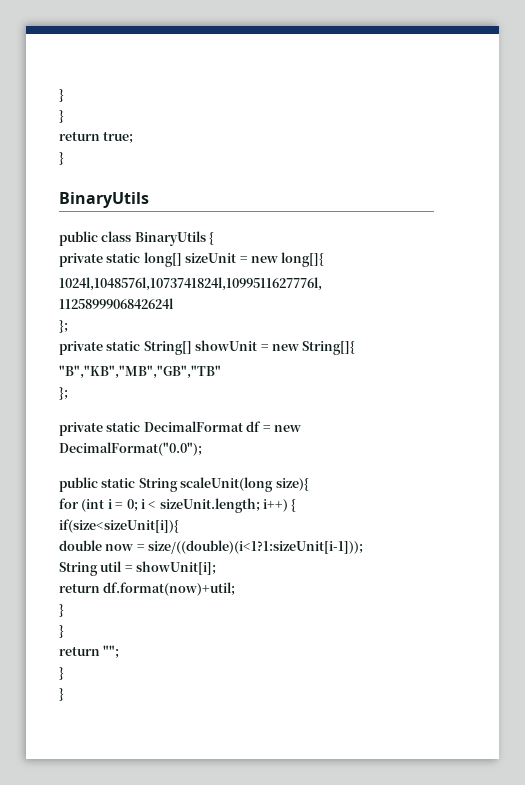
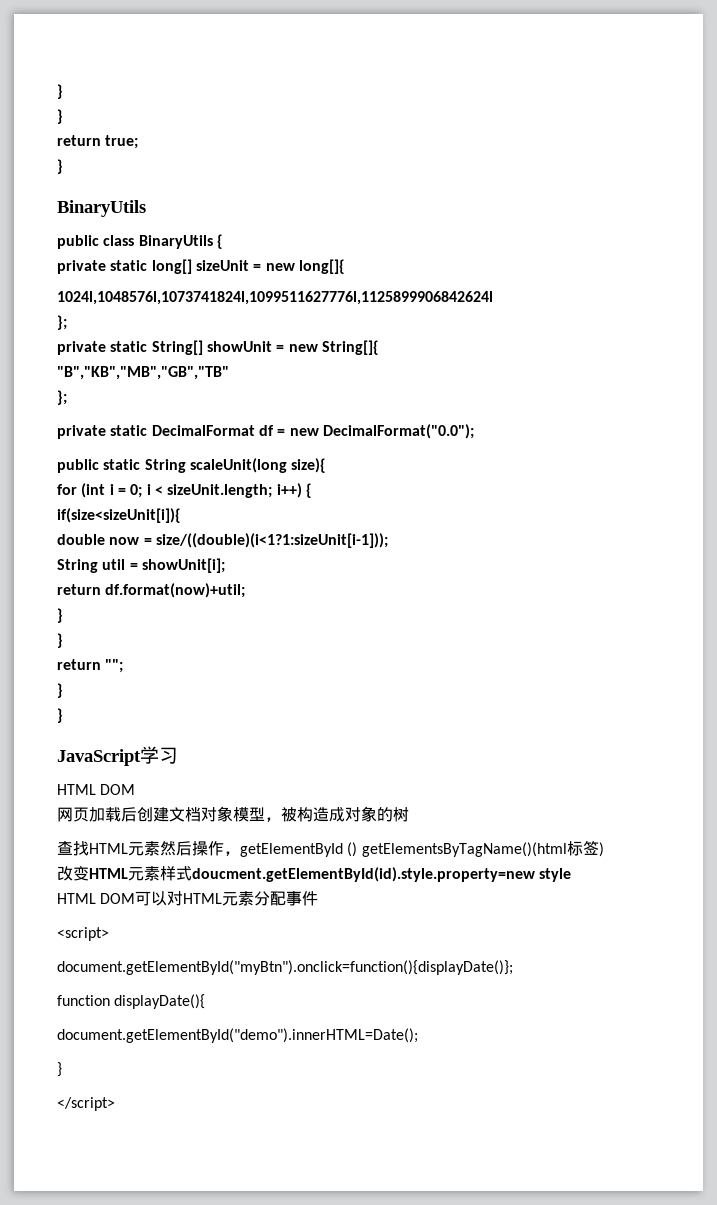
(64, 694) none -> [57,746,178,766] [57,784,136,795] [57,806,409,822] [57,840,604,857] [57,866,572,882] [57,891,319,906] [57,927,109,941] [57,960,513,975] [57,994,206,1009] [57,1028,418,1043] [57,1062,62,1077] [57,1097,115,1111] // JavaScript学习 // HTML DOM // 网页加载后创建文档对象模型，被构造成对象的树 // 查找HTML元素然后操作，getElementById () getElementsByTagName()(html标签) // 改变HTML元素样式doucment.getElementById(id).style.property=new style // HTML DOM可以对HTML元素分配事件 // <script> // document.getElementById("myBtn").onclick=function(){displayDate()}; // function displayDate(){ // document.getElementById("demo").innerHTML=Date(); // } // </script>

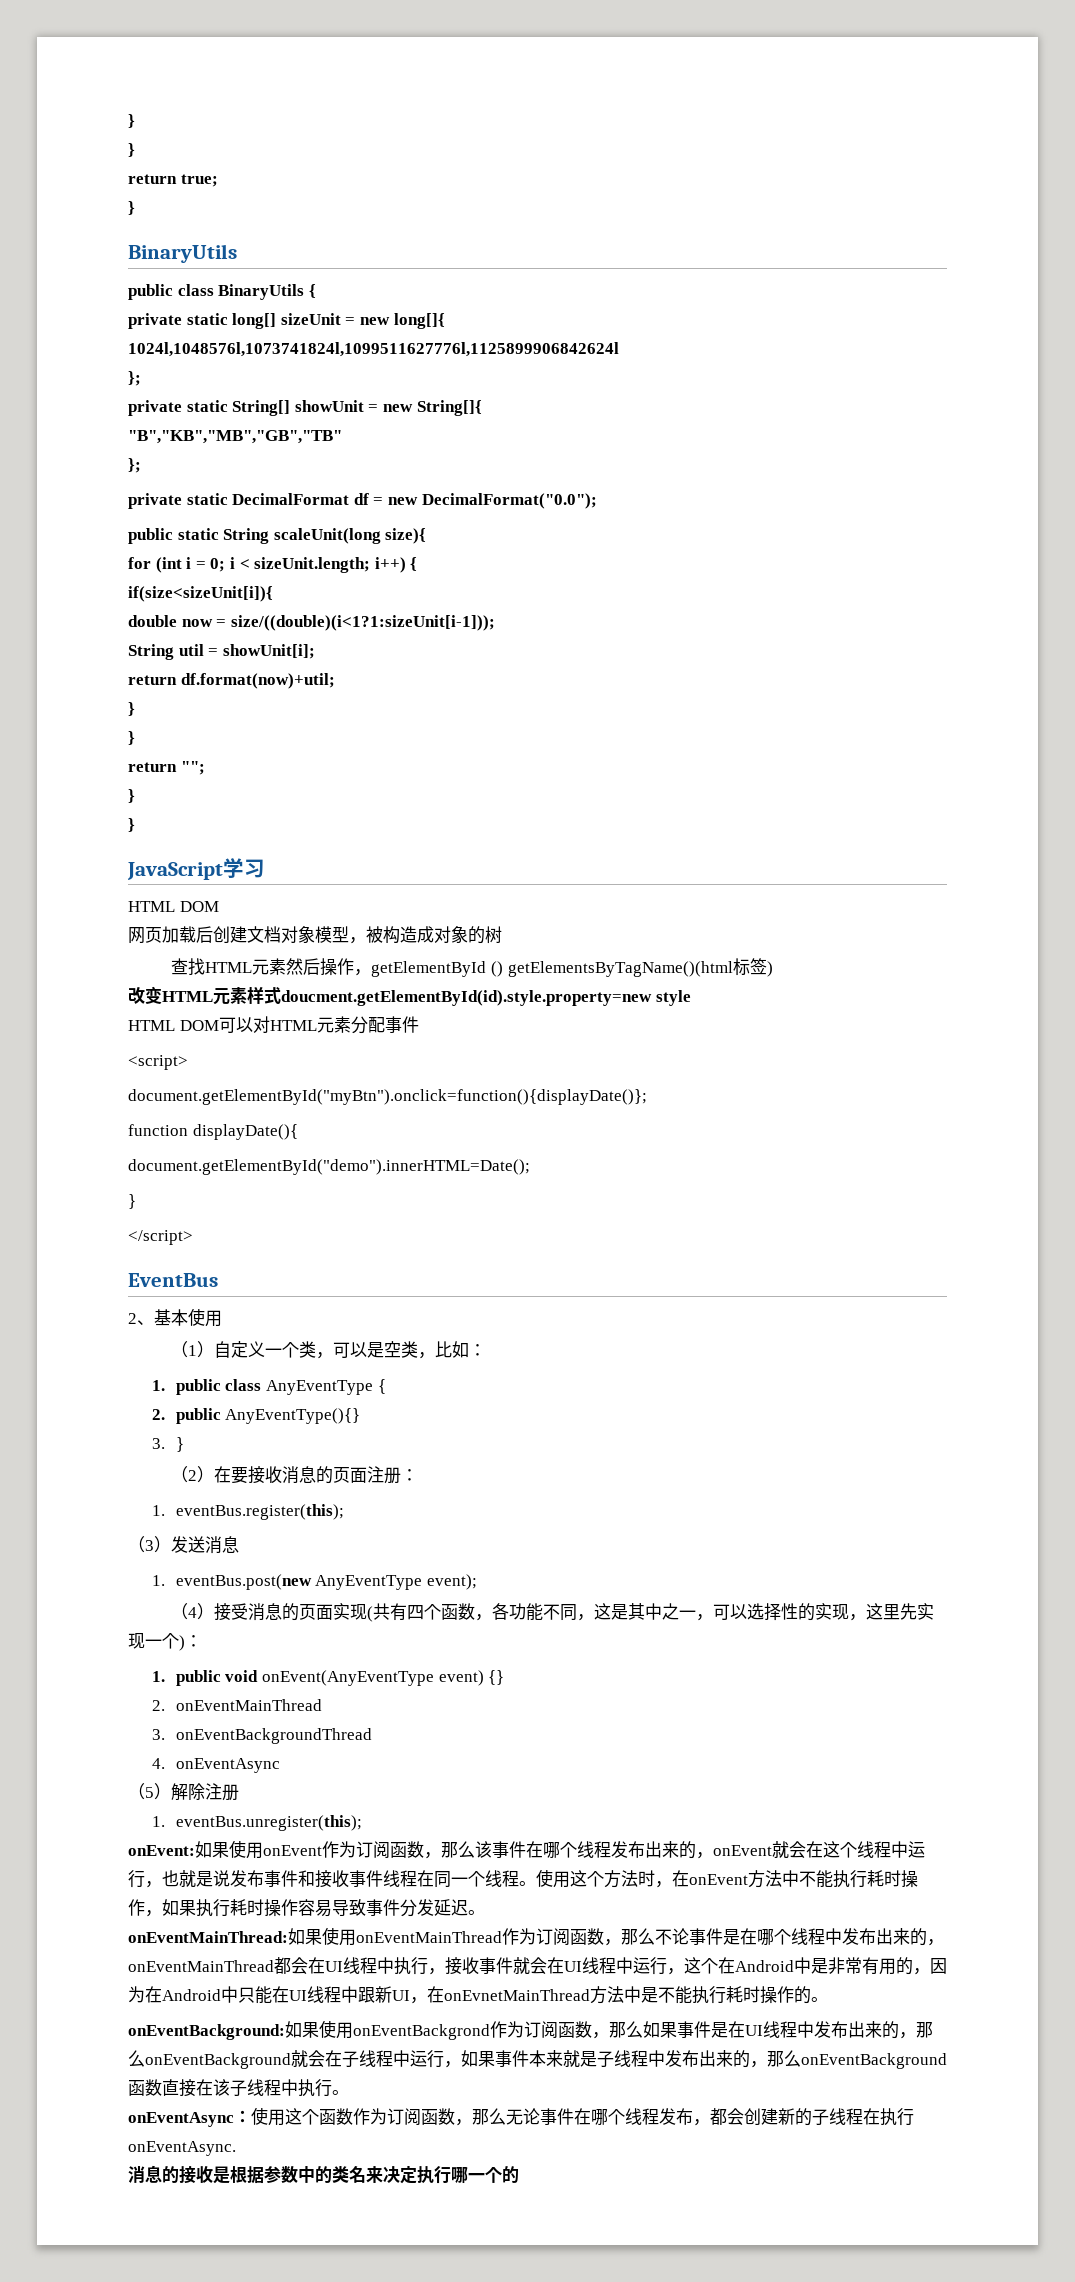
(115, 1104) none -> [128,1273,218,1287] [128,1308,222,1327] [171,1341,487,1359] [151,1379,386,1395] [151,1408,361,1424] [151,1437,184,1452] [171,1466,419,1484] [151,1504,344,1520] [128,1536,239,1554] [151,1574,478,1590] [171,1603,935,1622] [128,1633,202,1651] [151,1670,505,1686] [151,1699,322,1711] [151,1728,372,1744] [151,1758,280,1773] [128,1783,239,1801] [151,1815,362,1831] [128,1840,925,1859] [128,1869,918,1888] [128,1899,485,1917] [128,1927,944,1946] [128,1957,947,1975] [128,1986,828,2004] [128,2020,933,2040] [128,2050,947,2069] [128,2079,349,2097] [128,2107,914,2127] [128,2141,236,2156] [128,2165,519,2184] // EventBus // 2、基本使用 // （1）自定义一个类，可以是空类，比如： // 1. public class AnyEventType { // 2. public AnyEventType(){} // 3. } // （2）在要接收消息的页面注册： // 1. eventBus.register(this); // （3）发送消息 // 1. eventBus.post(new AnyEventType event); // （4）接受消息的页面实现(共有四个函数，各功能不同，这是其中之一，可以选择性的实现，这里先实现一个)： // 1. public void onEvent(AnyEventType event) {} // 2. onEventMainThread // 3. onEventBackgroundThread // 4. onEventAsync // （5）解除注册 // 1. eventBus.unregister(this); // onEvent:如果使用onEvent作为订阅函数，那么该事件在哪个线程发布出来的，onEvent就会在这个线程中运行，也就是说发布事件和接收事件线程在同一个线程。使用这个方法时，在onEvent方法中不能执行耗时操作，如果执行耗时操作容易导致事件分发延迟。 // onEventMainThread:如果使用onEventMainThread作为订阅函数，那么不论事件是在哪个线程中发布出来的，onEventMainThread都会在UI线程中执行，接收事件就会在UI线程中运行，这个在Android中是非常有用的，因为在Android中只能在UI线程中跟新UI，在onEvnetMainThread方法中是不能执行耗时操作的。 // onEventBackground:如果使用onEventBackgrond作为订阅函数，那么如果事件是在UI线程中发布出来的，那么onEventBackground就会在子线程中运行，如果事件本来就是子线程中发布出来的，那么onEventBackground函数直接在该子线程中执行。 // onEventAsync：使用这个函数作为订阅函数，那么无论事件在哪个线程发布，都会创建新的子线程在执行onEventAsync. // 消息的接收是根据参数中的类名来决定执行哪一个的

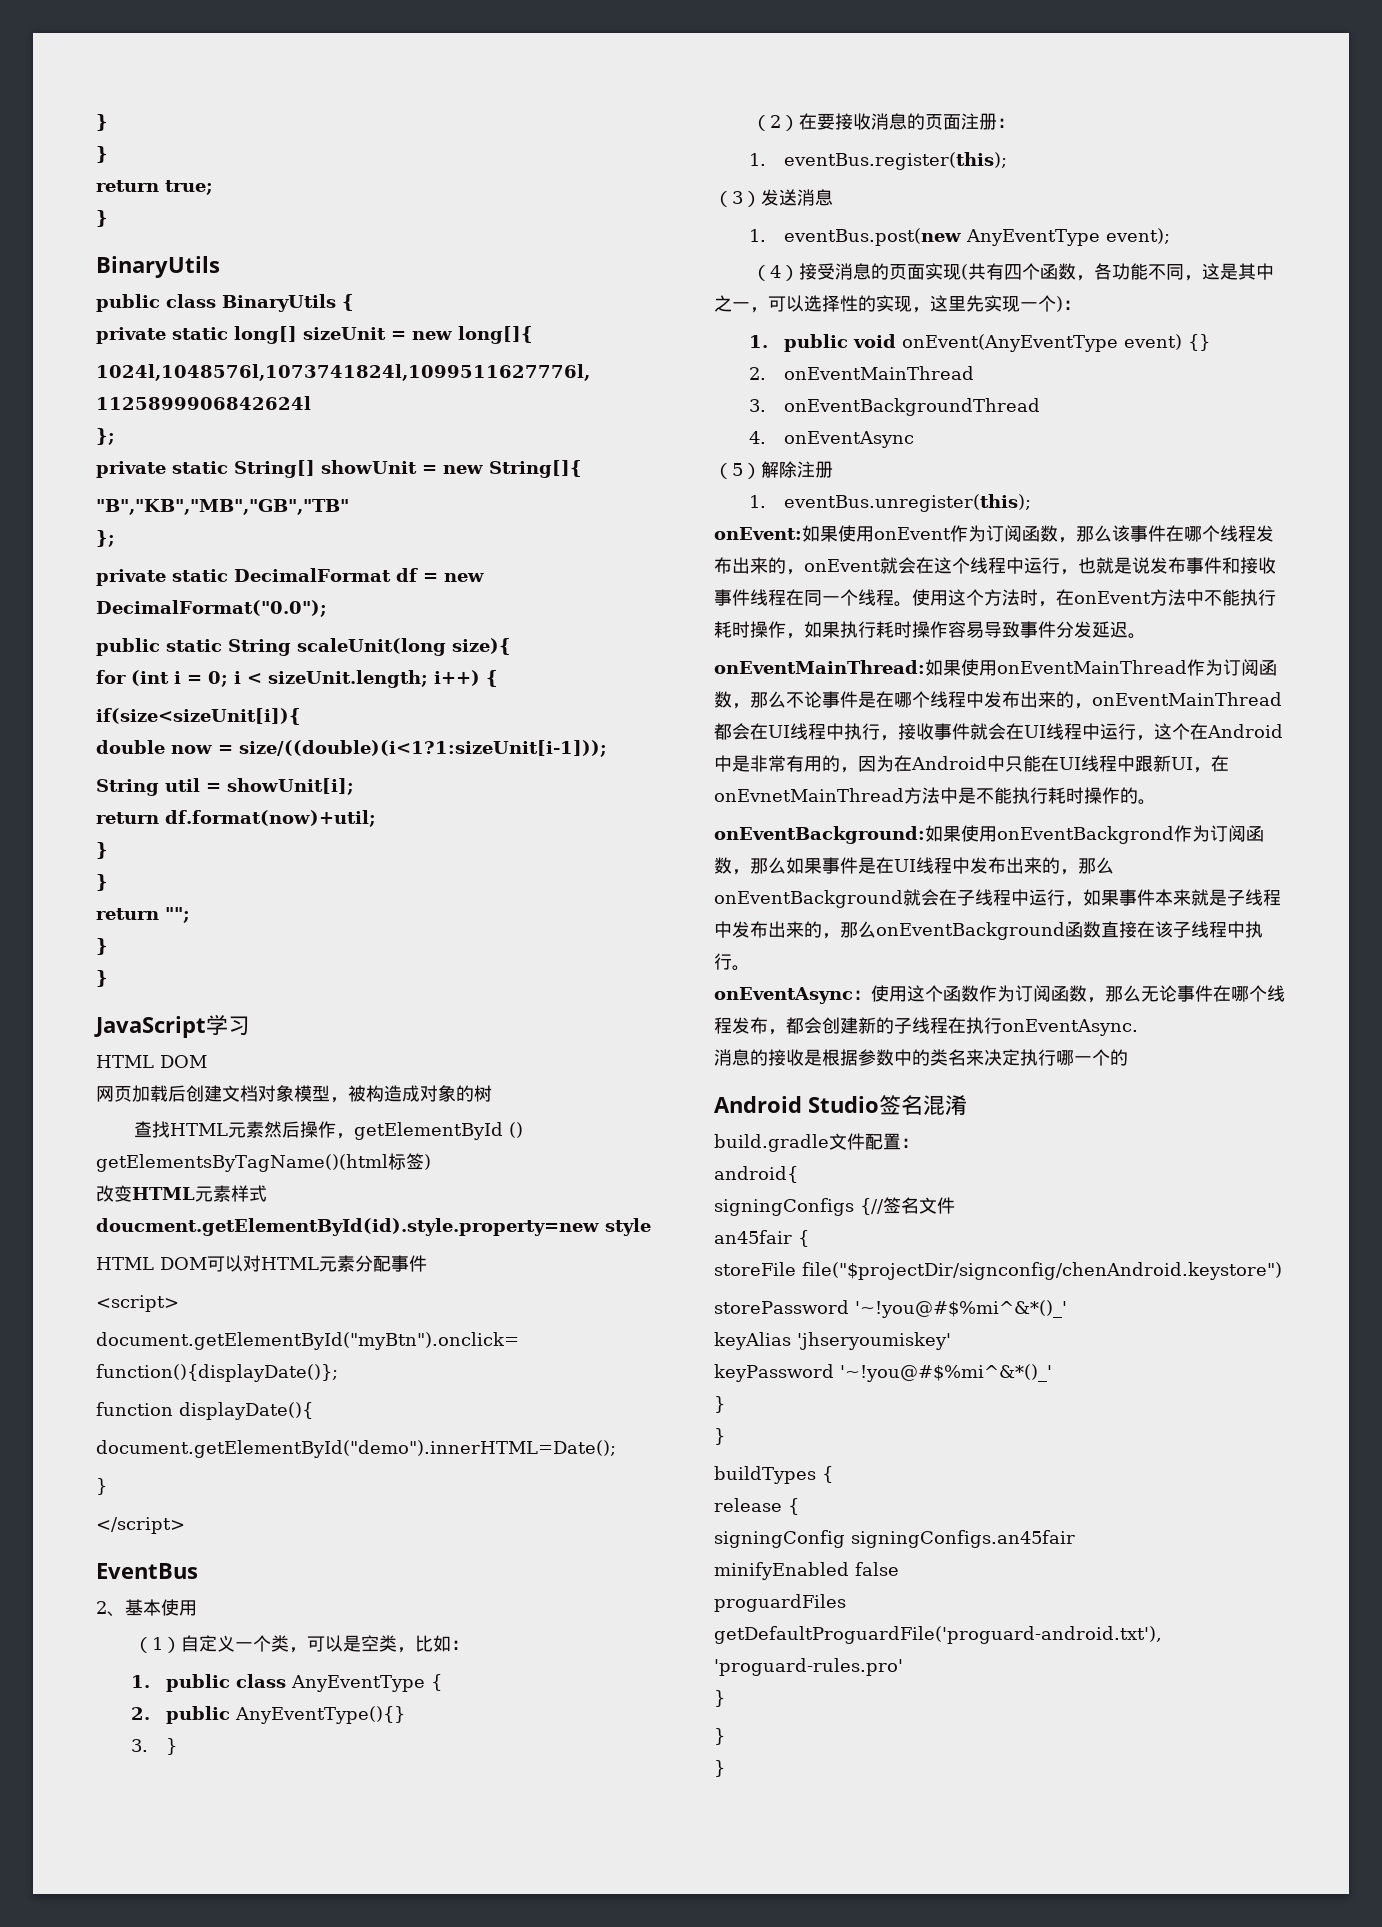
(519, 2174) none -> [714,1095,967,1116] [714,1133,919,1152] [714,1166,798,1183] [714,1197,955,1216] [714,1230,809,1247] [714,1262,1282,1280] [714,1300,1067,1318] [714,1332,951,1350] [714,1364,1052,1382] [714,1396,725,1413] [714,1428,725,1445] [714,1466,833,1484] [714,1498,799,1515] [714,1530,1075,1548] [714,1562,899,1580] [714,1594,846,1612] [714,1626,1162,1644] [714,1658,903,1676] [714,1690,725,1707] [714,1728,725,1745] [714,1760,725,1777] // Android Studio签名混淆 // build.gradle文件配置： // android{ // signingConfigs {//签名文件 // an45fair { // storeFile file("$projectDir/signconfig/chenAndroid.keystore") // storePassword '~!you@#$%mi^&*()_' // keyAlias 'jhseryoumiskey' // keyPassword '~!you@#$%mi^&*()_' // } // } // buildTypes { // release { // signingConfig signingConfigs.an45fair // minifyEnabled false // proguardFiles getDefaultProguardFile('proguard-android.txt'), 'proguard-rules.pro' // } // } // }

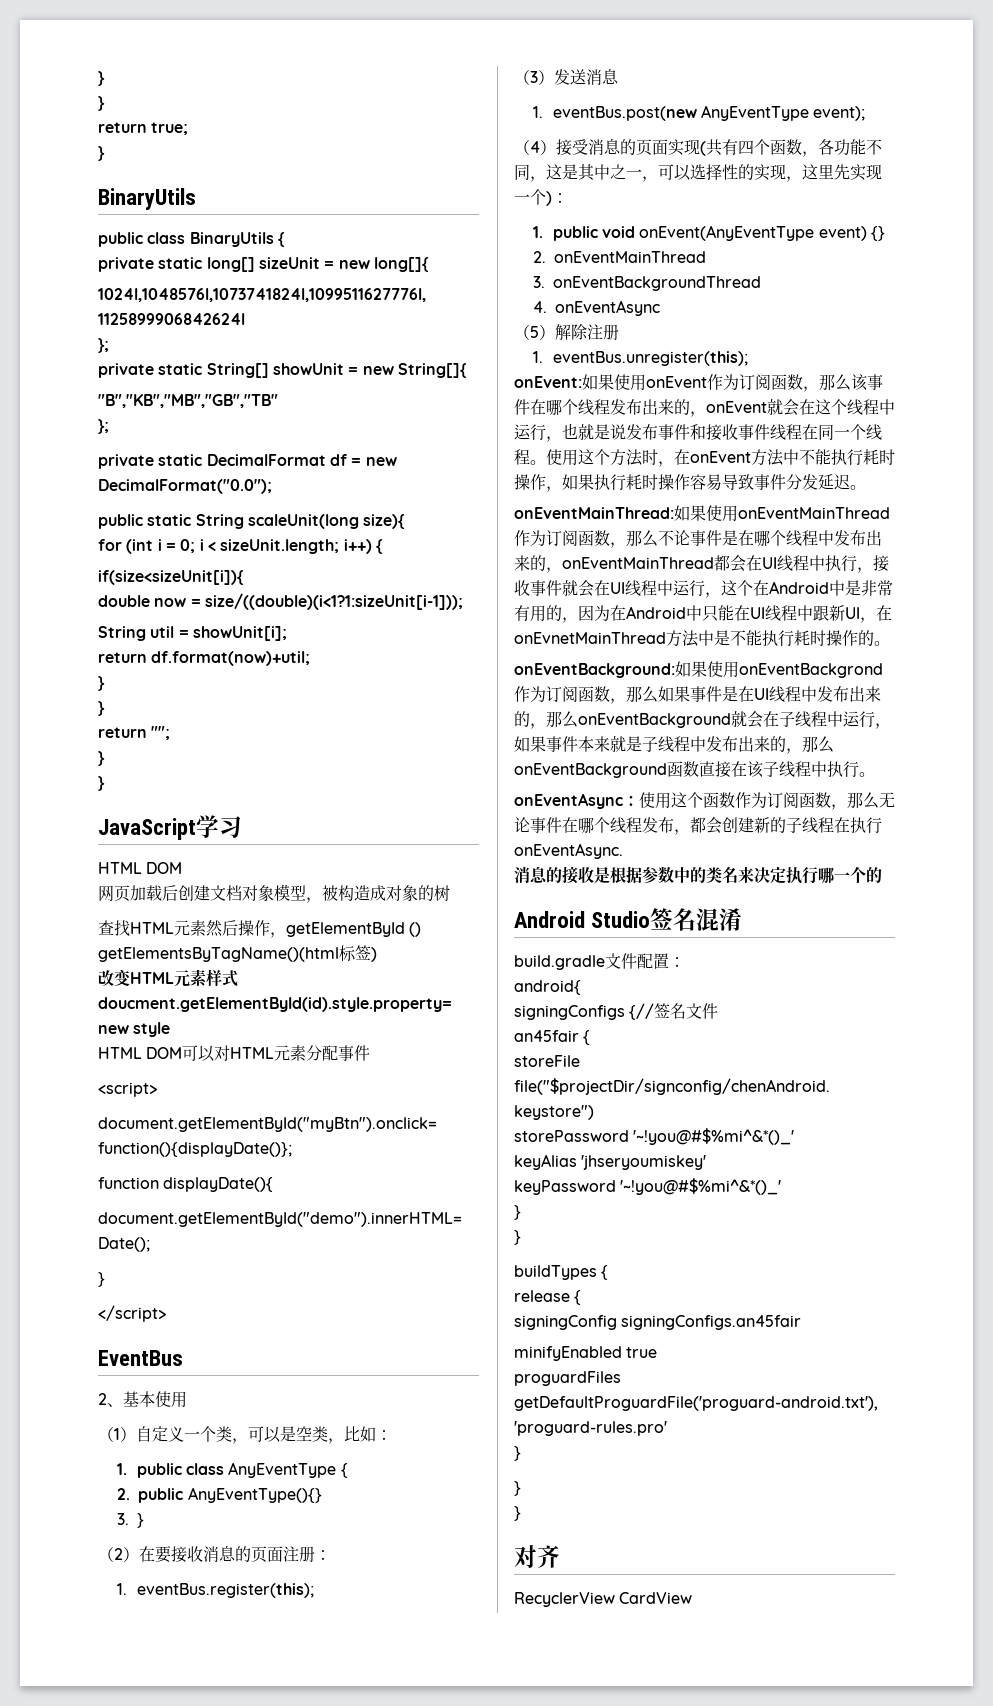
[855,1562,899,1576] false -> [626,1347,658,1358] true
(725, 1768) none -> [514,1545,560,1568] [514,1592,693,1607] // 对齐 // RecyclerView CardView

